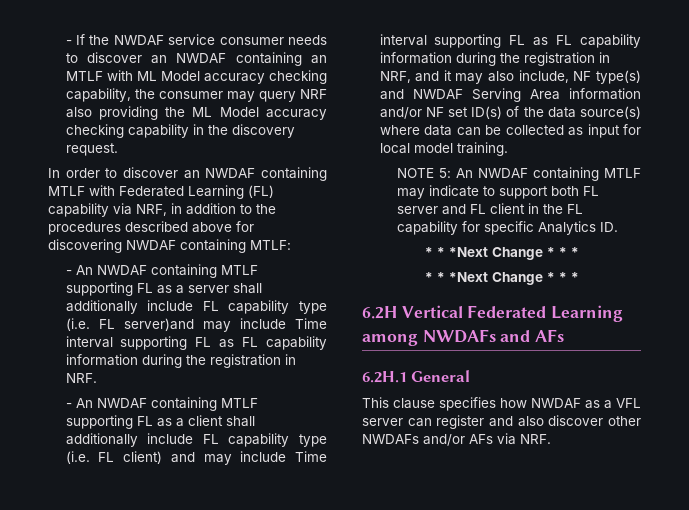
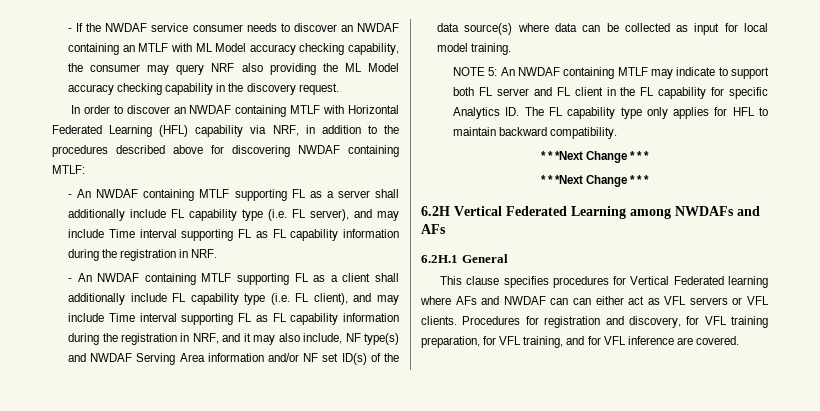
[119,185,274,199] Federated Learning (FL) -> [348,105,399,114] [52,125,189,137] Horizontal Federated Learning (HFL)
[123,318,194,331] server)and -> [310,209,373,221] server), and
[123,451,163,464] client) -> [313,293,348,305] client),
(619, 227) none -> [524,107,768,119] [453,127,618,139] The FL capability type only applies for HFL to maintain backward compatibility.
[500,398,641,409] [362,415,641,429] [362,433,551,446] how NWDAF as a VFL server can register and also discover other NWDAFs and/or AFs via NRF. -> [552,276,768,288] [420,296,769,305] [421,316,768,328] [421,336,739,348] procedures for Vertical Federated learning where AFs and NWDAF can can either act as VFL servers or VFL clients. Procedures for registration and discovery, for VFL training preparation, for VFL training, and for VFL inference are covered.

